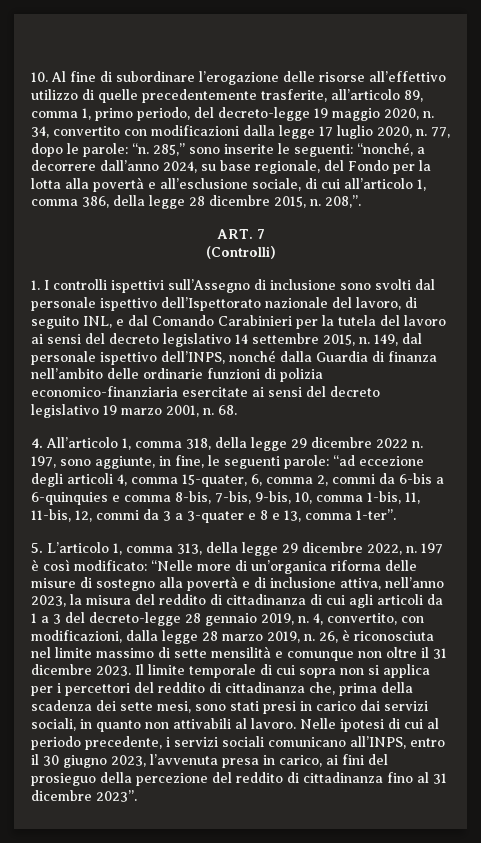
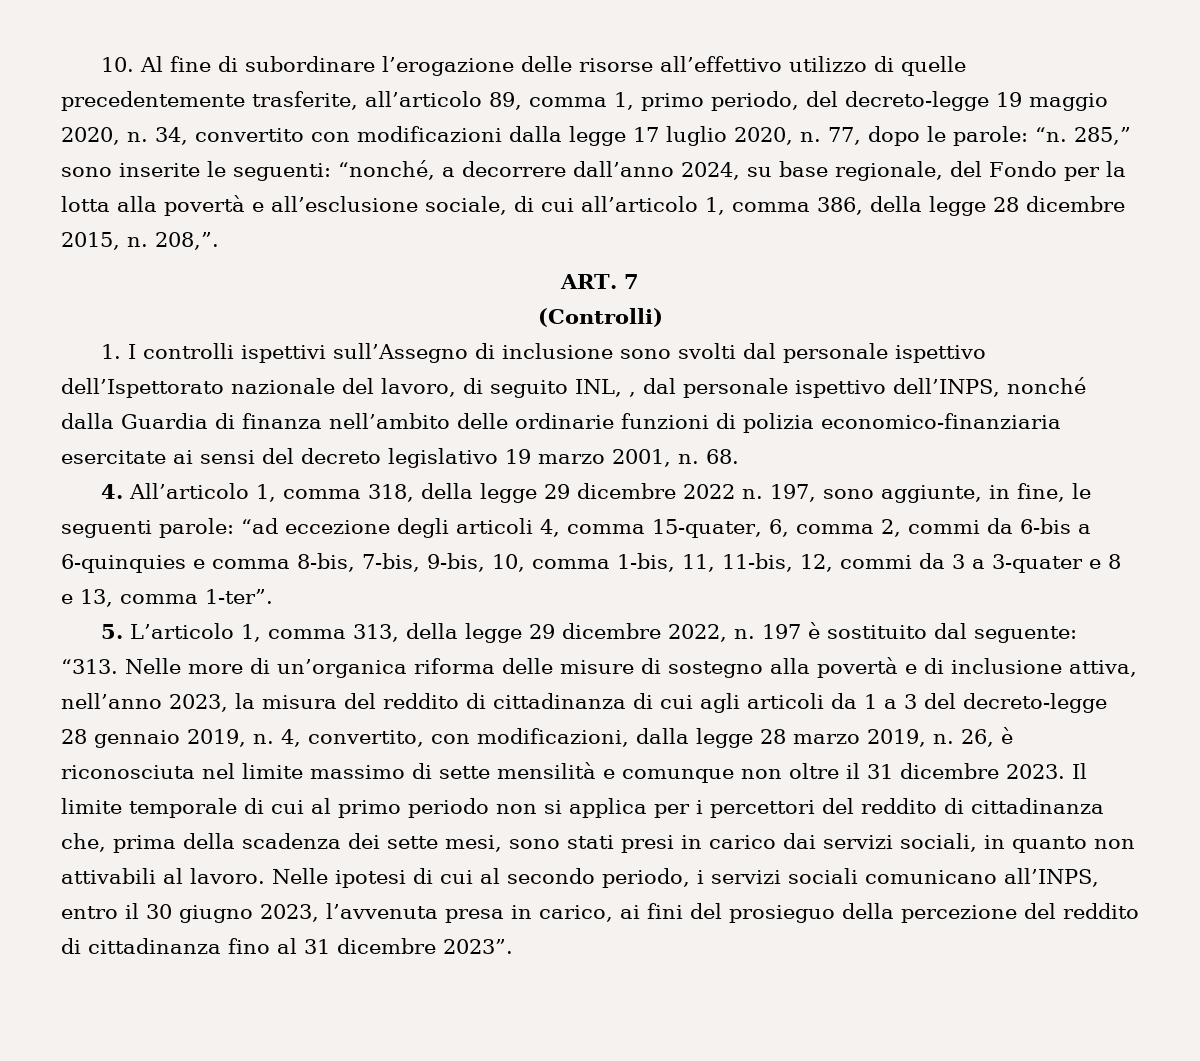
[116,315,446,329] [31,333,398,347] e dal Comando Carabinieri per la tutela del lavoro ai sensi del decreto legislativo 14 settembre 2015, n. 149, -> [629,392,636,397] ,
[43,559,193,571] così modificato: “Nelle -> [827,623,1078,643] [61,658,181,674] sostituito dal seguente: “313. Nelle
[299,668,336,678] sopra -> [311,798,489,818] al primo periodo
[31,736,162,750] periodo precedente, -> [507,868,690,888] secondo periodo,

